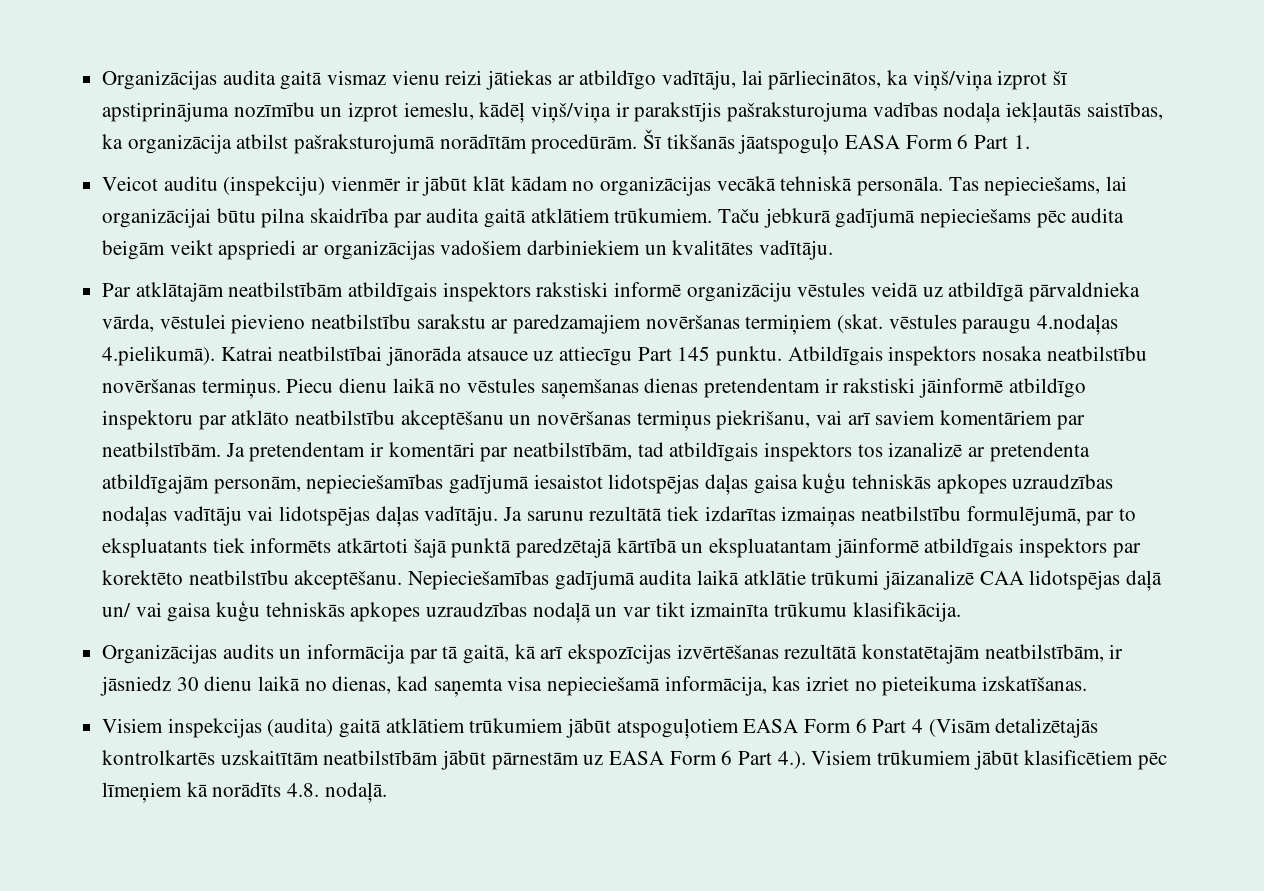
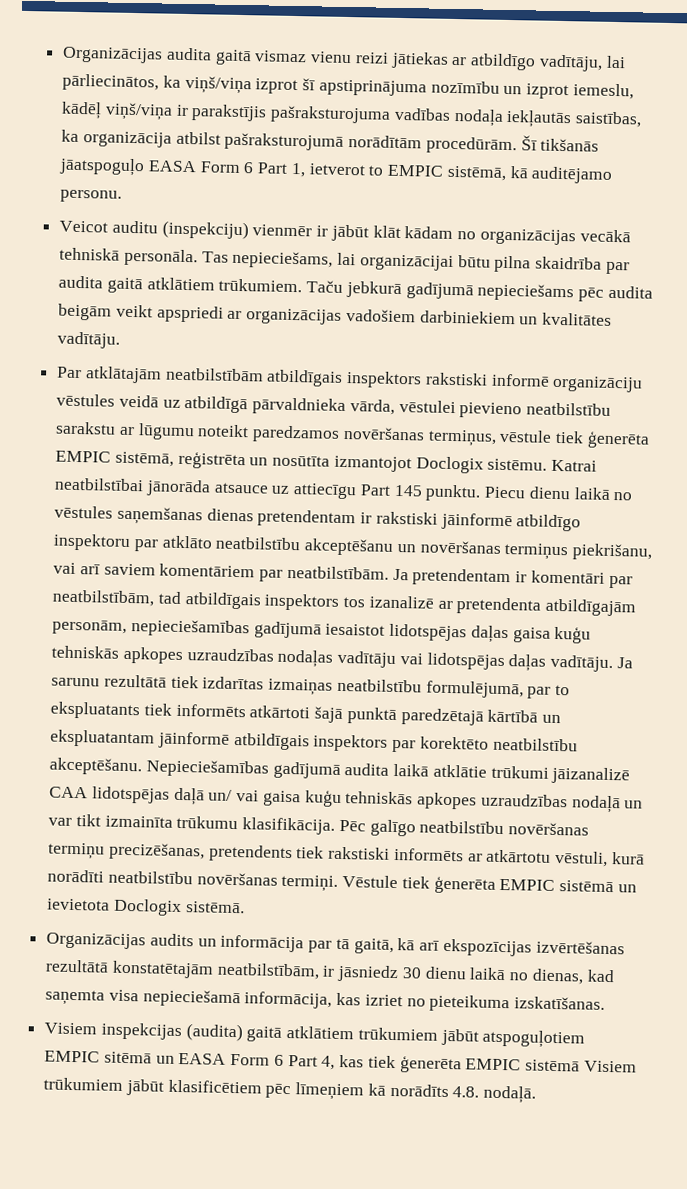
[1013,135,1030,149] 1. -> [290,162,614,184] [60,189,123,203] 1, ietverot to EMPIC sistēmā, kā auditējamo personu.
[513,314,1119,335] [102,346,216,366] paredzamajiem novēršanas termiņiem (skat. vēstules paraugu 4.nodaļas 4.pielikumā). -> [137,423,650,449] [55,450,548,474] lūgumu noteikt paredzamos novēršanas termiņus, vēstule tiek ģenerēta EMPIC sistēmā, reģistrēta un nosūtīta izmantojot Doclogix sistēmu.
[787,346,1147,366] [102,378,281,399] Atbildīgais inspektors nosaka neatbilstību novēršanas termiņus. -> (482, 493) none
(961, 612) none -> [338,819,590,837] [48,842,645,867] [47,869,637,894] [47,898,245,917] Pēc galīgo neatbilstību novēršanas termiņu precizēšanas, pretendents tiek rakstiski informēts ar atkārtotu vēstuli, kurā norādīti neatbilstību novēršanas termiņi. Vēstule tiek ģenerēta EMPIC sistēmā un ievietota Doclogix sistēmā.
[743,718,1099,738] [102,750,806,770] EASA Form 6 Part 4 (Visām detalizētajās kontrolkartēs uzskaitītām neatbilstībām jābūt pārnestām uz EASA Form 6 Part 4.). -> [44,1050,580,1074] EMPIC sitēmā un EASA Form 6 Part 4, kas tiek ģenerēta EMPIC sistēmā

